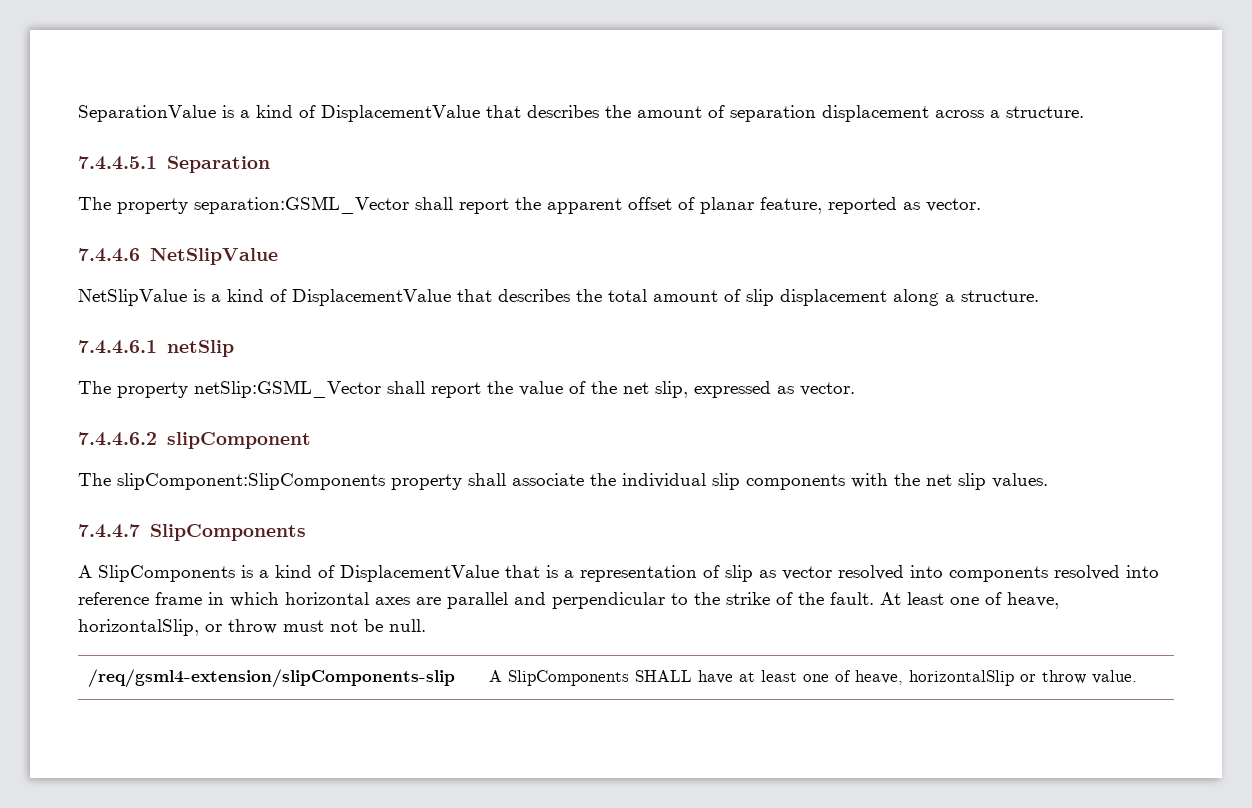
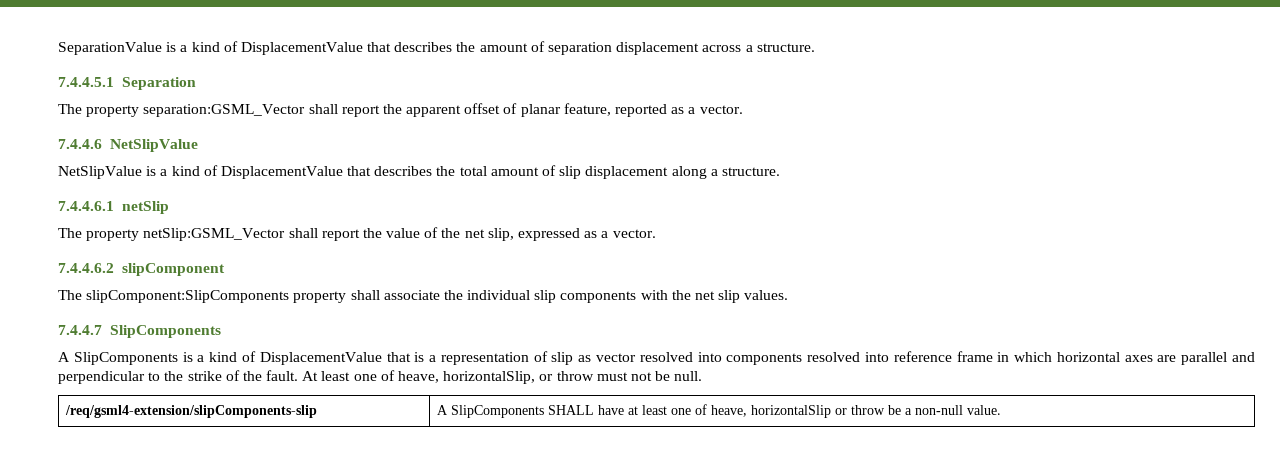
(920, 206) none -> [688,107,696,114] a
(794, 390) none -> [601,231,609,238] a
(1086, 677) none -> [887,405,963,415] be a non-null

